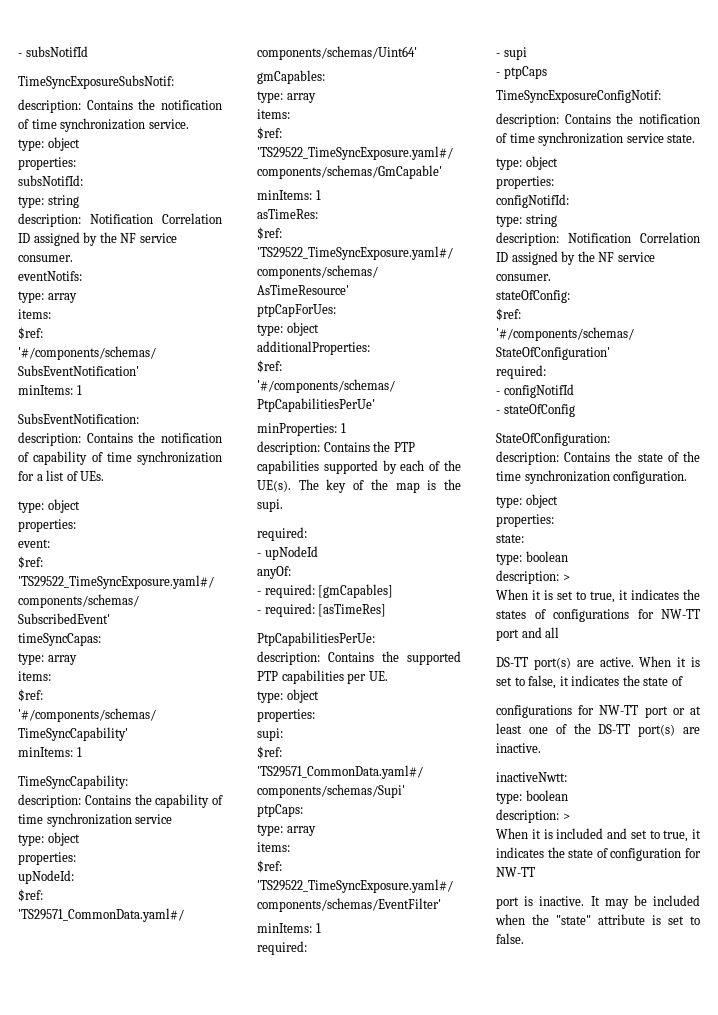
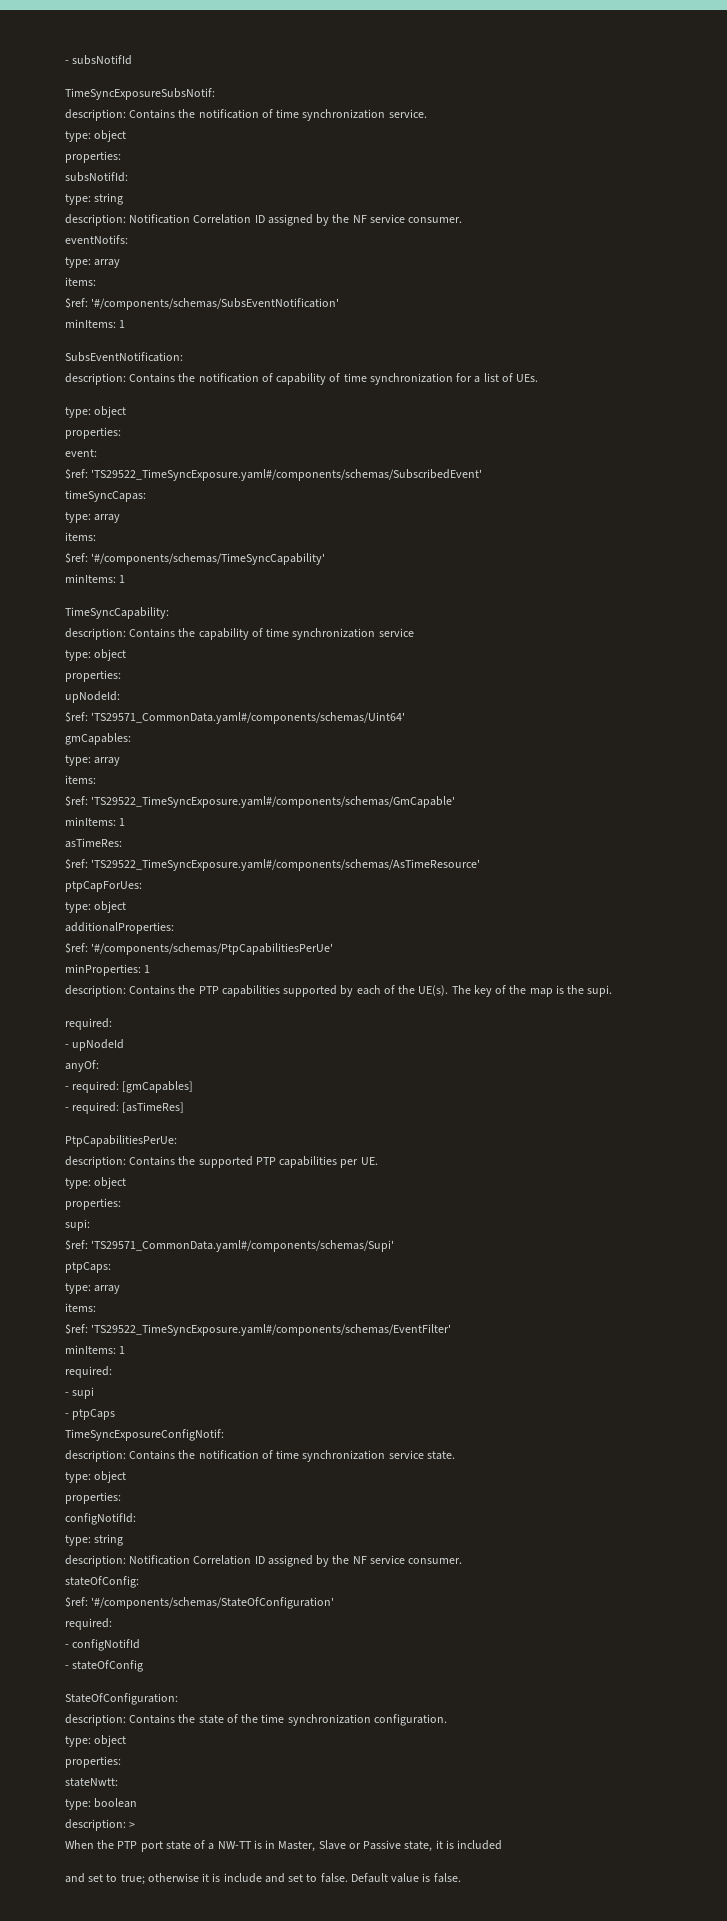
[496,534,524,543] [496,551,568,565] [496,570,570,584] [496,589,700,603] [496,609,700,622] [496,627,560,641] [496,656,700,670] [496,675,683,689] [496,705,701,718] [496,723,700,737] [496,743,541,753] [496,772,567,782] [496,790,568,804] [496,809,570,823] [496,828,528,839] state: // type: boolean // description: > // When it is set to true, it indicates the states of configurations for NW-TT port and all // DS-TT port(s) are active. When it is set to false, it indicates the state of // configurations for NW-TT port or at least one of the DS-TT port(s) are inactive. // inactiveNwtt: // type: boolean // description: > // When -> [65,1778,118,1787] [65,1798,138,1810] [65,1819,136,1831] [65,1840,433,1852] stateNwtt: // type: boolean // description: > // When the PTP port state of a NW-TT is in Master, Slave or Passive state,
[607,828,701,842] [496,847,701,861] [496,867,535,877] [496,895,700,909] [495,914,700,925] and set to true, it indicates the state of configuration for NW-TT // port is inactive. It may be included when the "state" attribute is set to -> [65,1873,431,1885] // and set to true; otherwise it is include and set to false. Default value is

